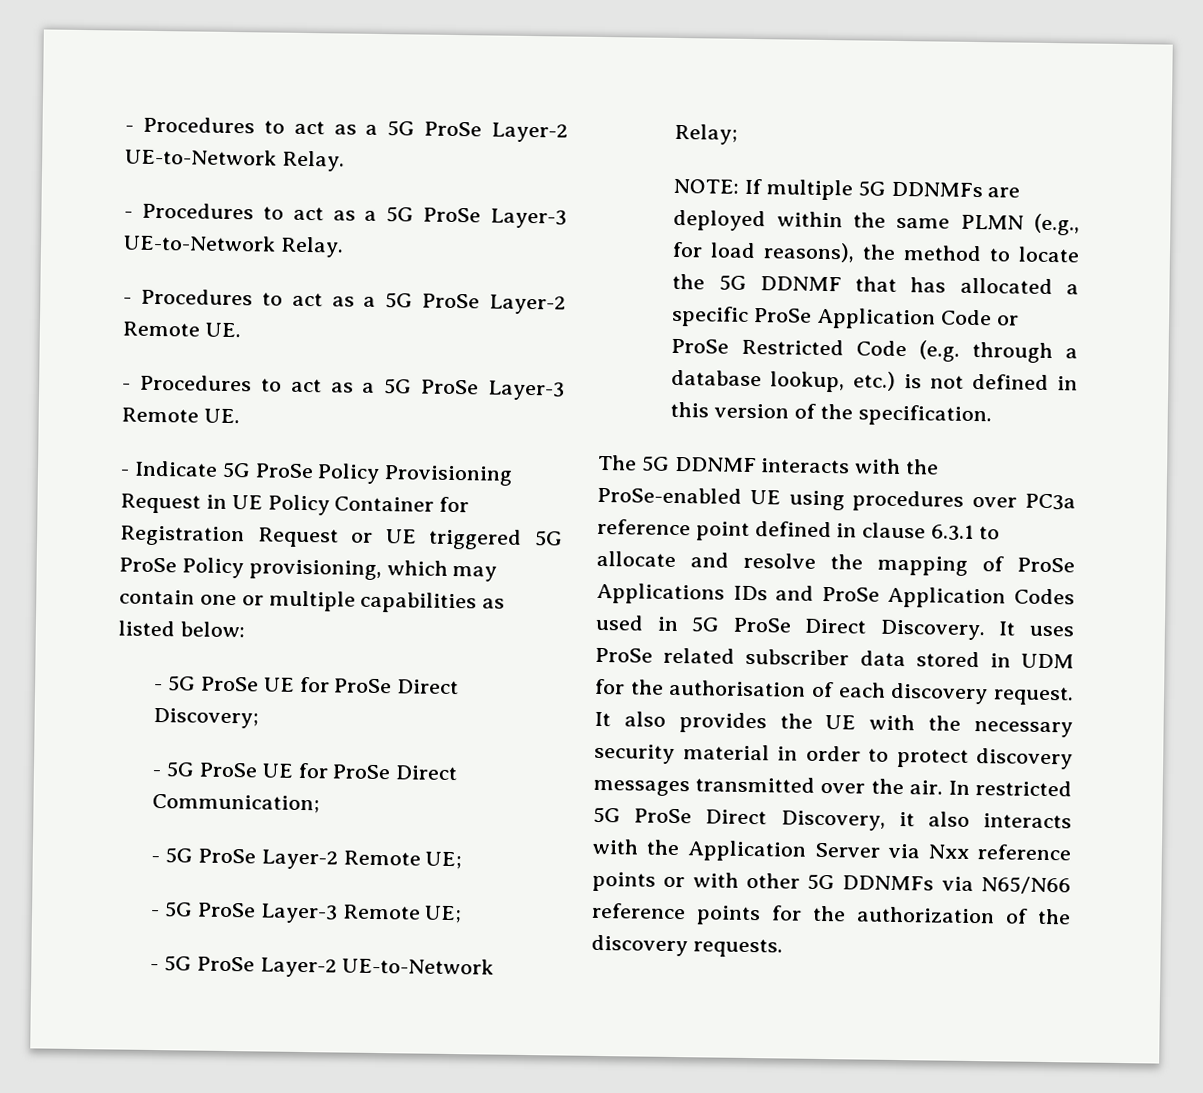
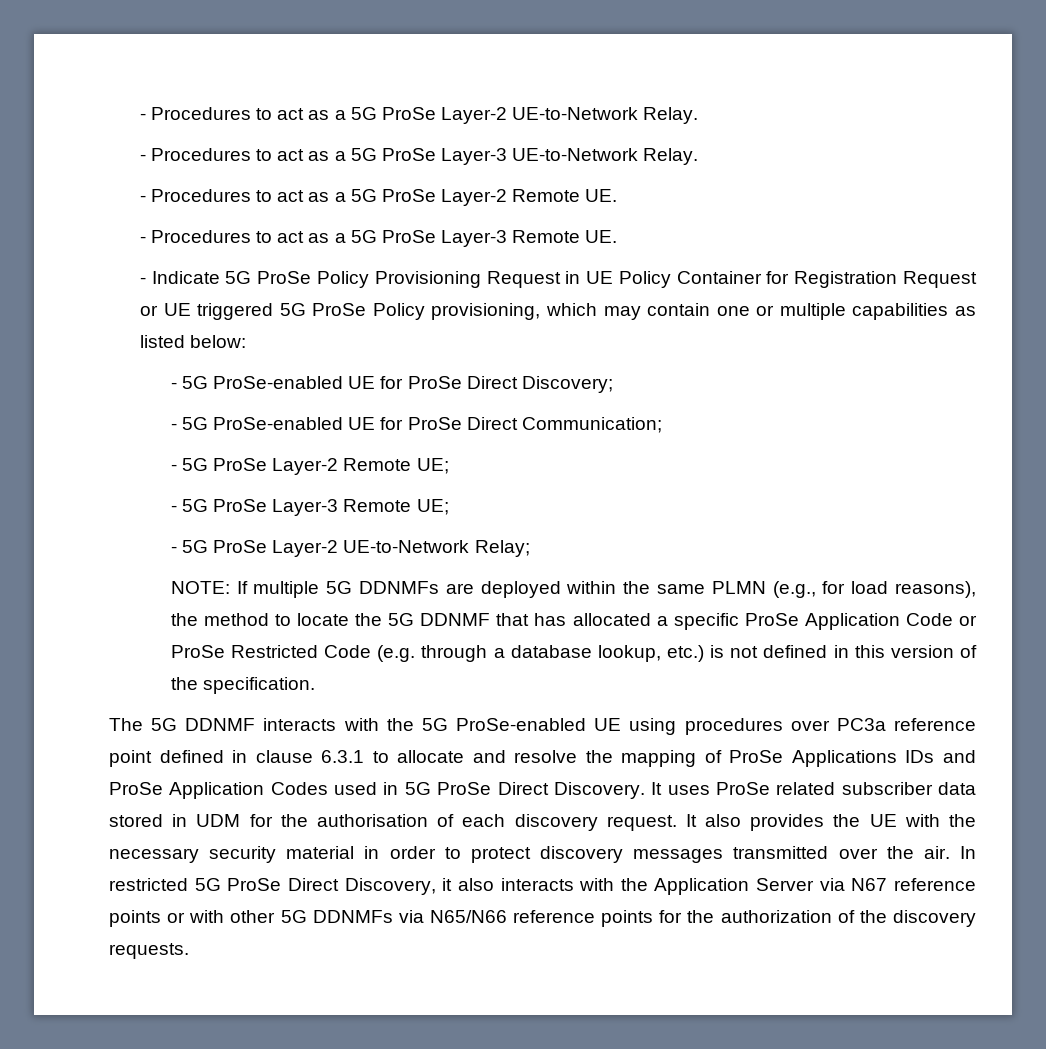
[200,676,259,692] ProSe -> [213,376,344,389] ProSe-enabled
[198,762,258,778] ProSe -> [213,417,344,430] ProSe-enabled
(940, 467) none -> [421,718,448,731] 5G
[927,844,970,859] Nxx -> [851,878,888,891] N67

